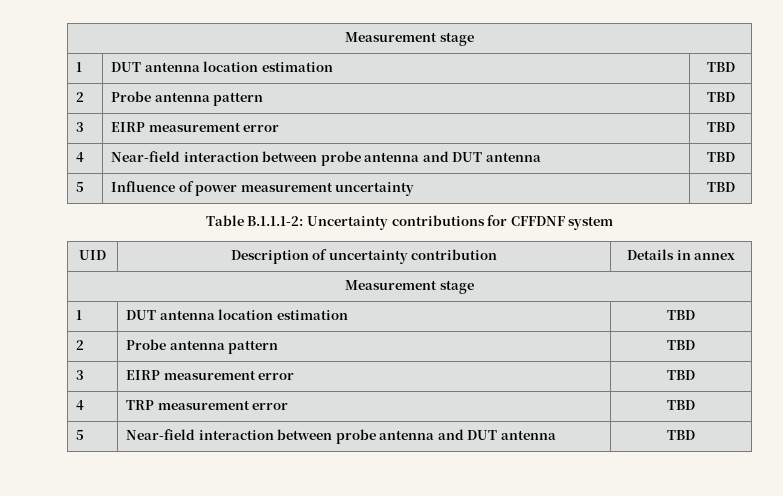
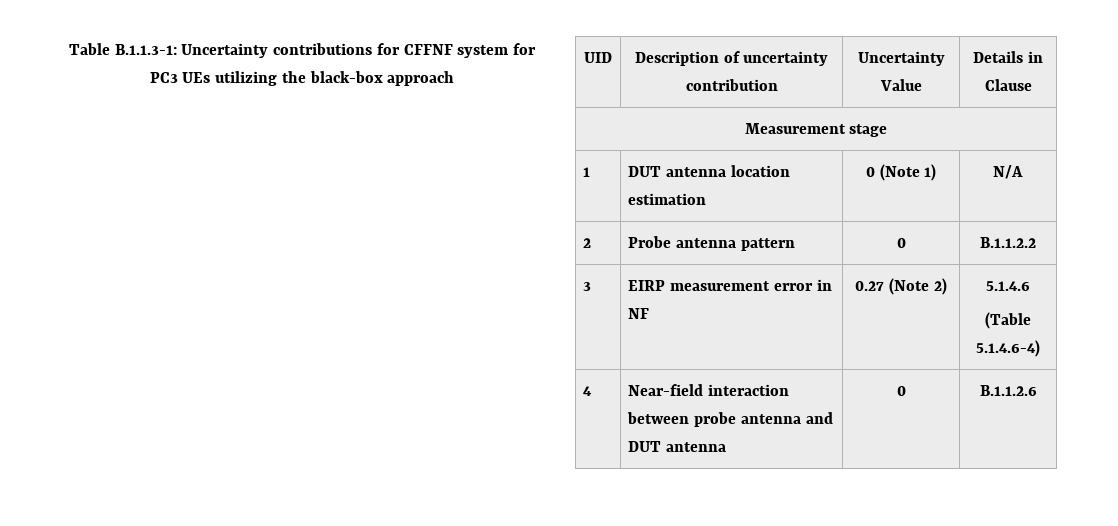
[345,32,474,46] [76,62,83,72] [111,61,333,72] [706,62,735,72] [76,92,85,102] [111,91,264,106] [706,92,735,102] [76,122,85,132] [111,122,280,132] [706,122,735,132] Measurement stage // 1 | DUT antenna location estimation | TBD // 2 | Probe antenna pattern | TBD // 3 | EIRP measurement error | TBD -> [68,43,537,58] [149,71,455,86] [584,52,612,63] [634,51,829,66] [685,79,778,91] [857,51,945,66] [879,79,922,91] [973,51,1043,63] [984,79,1032,91] [744,123,888,137] [583,167,591,177] [628,165,790,177] [628,193,707,205] [865,164,937,181] [993,165,1023,179] [583,238,592,248] [628,236,795,251] [896,238,906,248] [980,237,1036,248] [583,282,592,291] [628,279,832,291] [628,308,650,319] [855,278,947,295] [986,281,1030,291] [985,312,1031,329] [976,340,1040,357] Table B.1.1.3-1: Uncertainty contributions for CFFNF system for PC3 UEs utilizing the black-box approach // UID | Description of uncertainty contribution | Uncertainty Value | Details in Clause // Measurement stage // 1 | DUT antenna location estimation | 0 (Note 1) | N/A // 2 | Probe antenna pattern | 0 | B.1.1.2.2 // 3 | EIRP measurement error in NF | 0.27 (Note 2) | 5.1.4.6 // (Table 5.1.4.6-4)
[706,152,735,162] [76,182,85,192] [111,181,415,196] [706,182,735,192] [205,215,614,230] [79,250,106,260] [230,249,498,264] [626,249,736,260] [345,280,474,294] [76,310,83,320] [126,309,348,320] [667,310,695,320] [76,340,85,350] [126,339,279,354] [667,340,695,350] [76,370,85,380] [126,370,295,380] [667,370,695,380] [76,400,85,410] [126,400,289,410] [667,400,695,410] [76,430,85,440] [126,429,556,444] [667,430,695,440] TBD // 5 | Influence of power measurement uncertainty | TBD // Table B.1.1.1-2: Uncertainty contributions for CFFDNF system // UID | Description of uncertainty contribution | Details in annex // Measurement stage // 1 | DUT antenna location estimation | TBD // 2 | Probe antenna pattern | TBD // 3 | EIRP measurement error | TBD // 4 | TRP measurement error | TBD // 5 | Near-field interaction between probe antenna and DUT antenna | TBD -> [896,386,906,396] [979,385,1037,396] 0 | B.1.1.2.6

